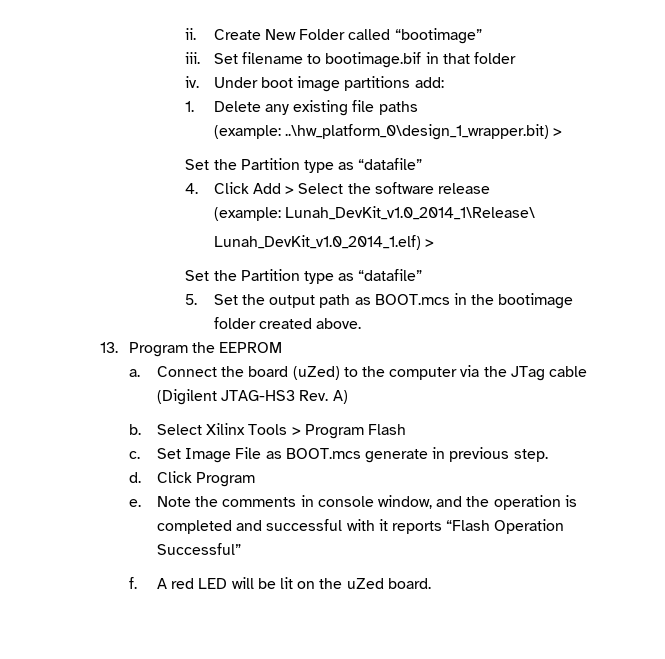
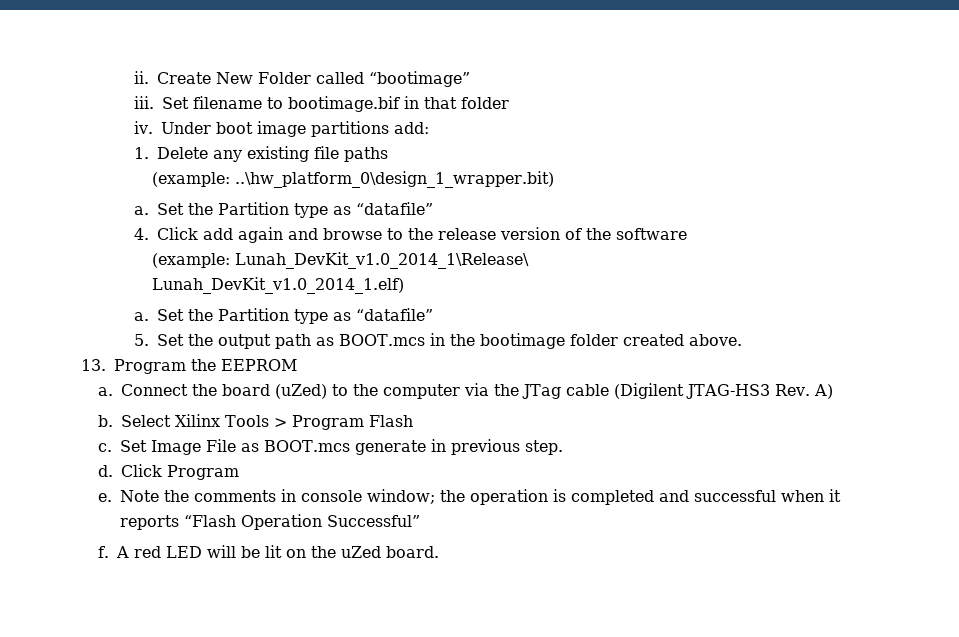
[553,128,563,136] > // -> [133,206,149,215] // a.
[252,183,344,194] Add > Select -> [202,227,582,243] add again and browse to the release version of
[437,183,490,194] release -> (687, 234) none
[424,239,434,247] > // -> [133,312,149,321] // a.
[378,495,463,509] window, and -> [367,489,436,504] window;
[346,519,375,531] with -> [781,490,825,502] when

